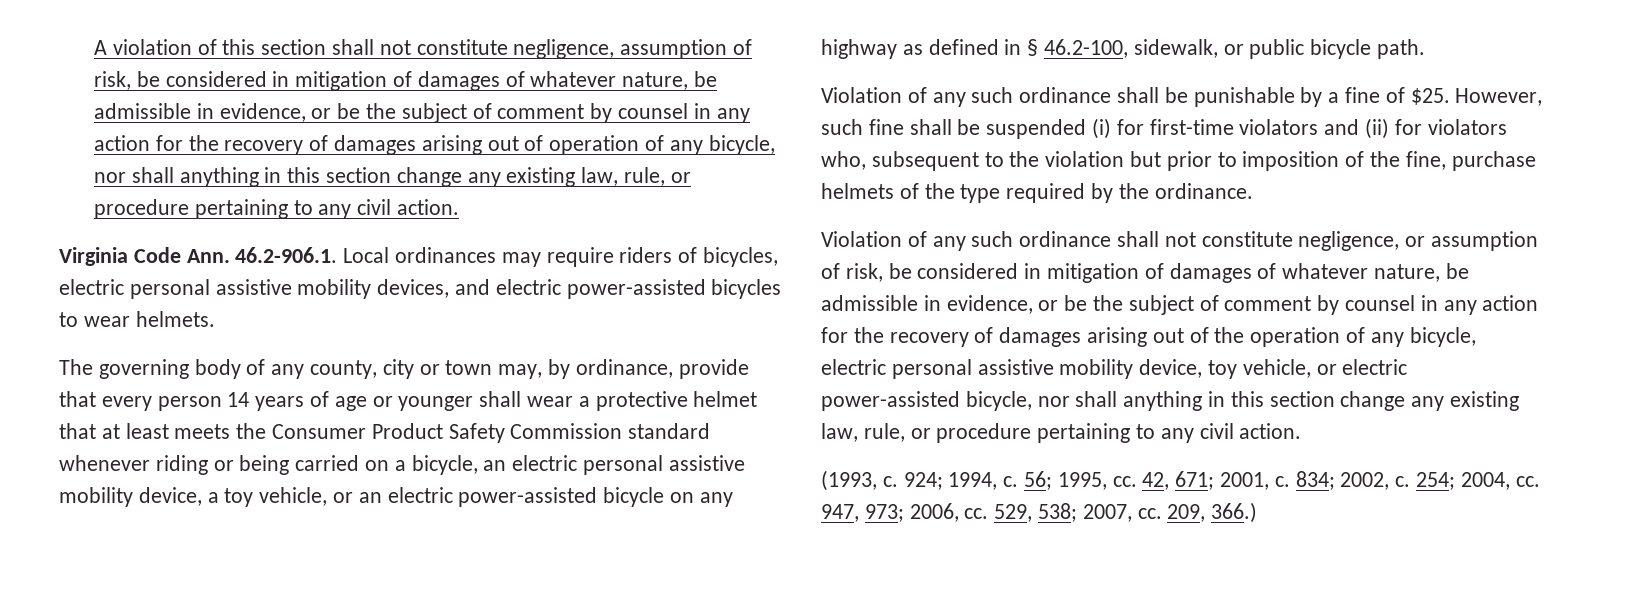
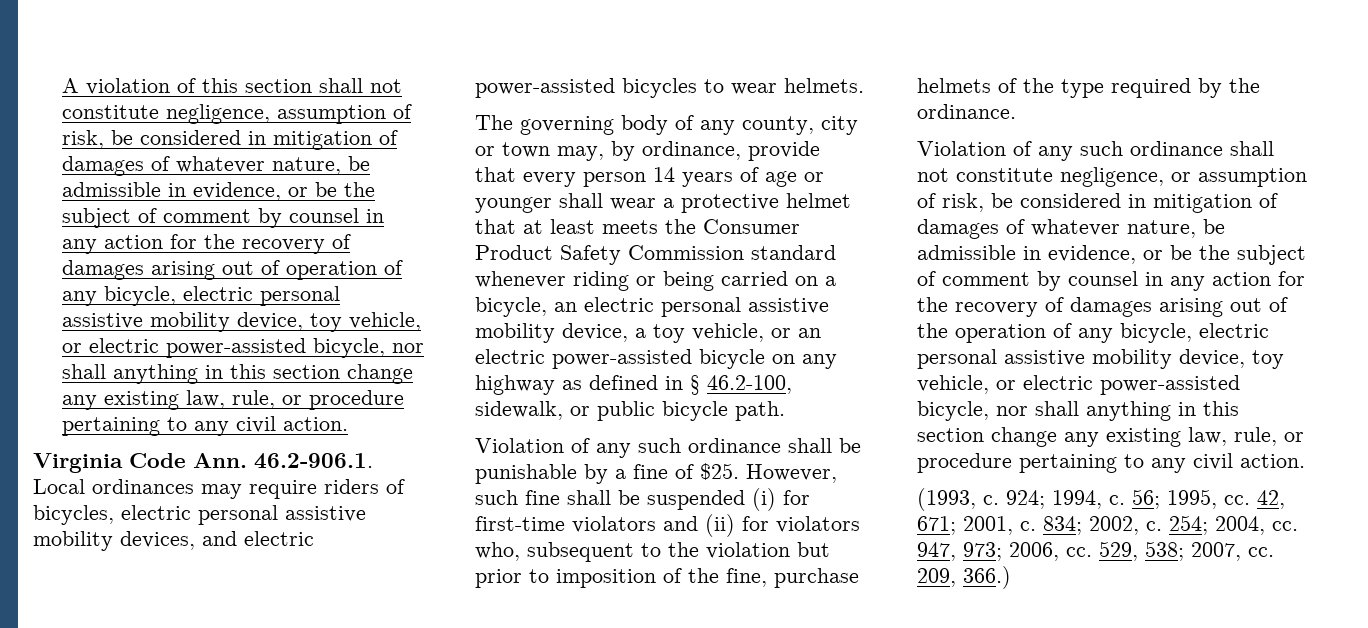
(775, 145) none -> [182,286,340,306] [61,312,421,332] [61,338,385,358] electric personal assistive mobility device, toy vehicle, or electric power-assisted bicycle,

